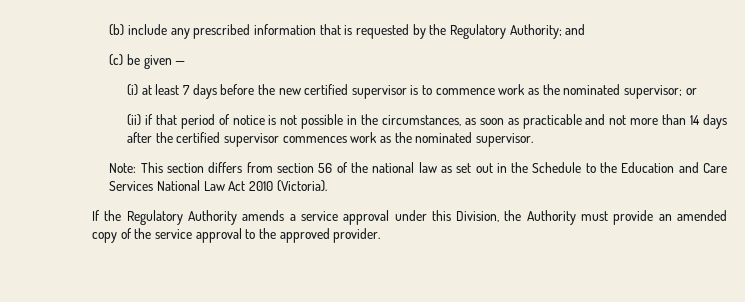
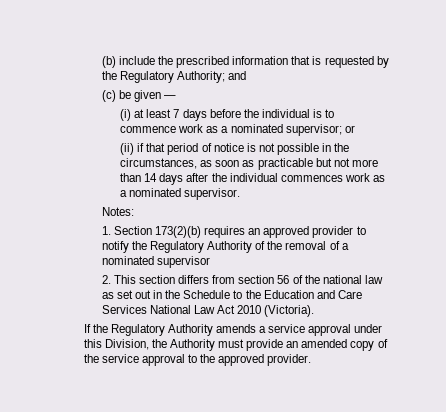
[170,28,190,39] any -> [158,56,174,65] the
[278,84,407,99] new certified supervisor -> [261,109,310,118] individual
[542,84,560,95] the -> [221,126,229,133] a
[585,114,606,125] and -> [315,158,332,167] but
[176,132,279,147] certified supervisor -> [229,173,278,182] individual
[394,132,412,143] the -> [120,190,128,197] a
[109,163,137,173] Note: -> [101,207,134,216] [101,226,366,238] [101,241,349,253] [101,256,210,268] [101,275,111,284] Notes: // 1. Section 173(2)(b) requires an approved provider to notify the Regulatory Authority of the removal of a nominated supervisor // 2.

